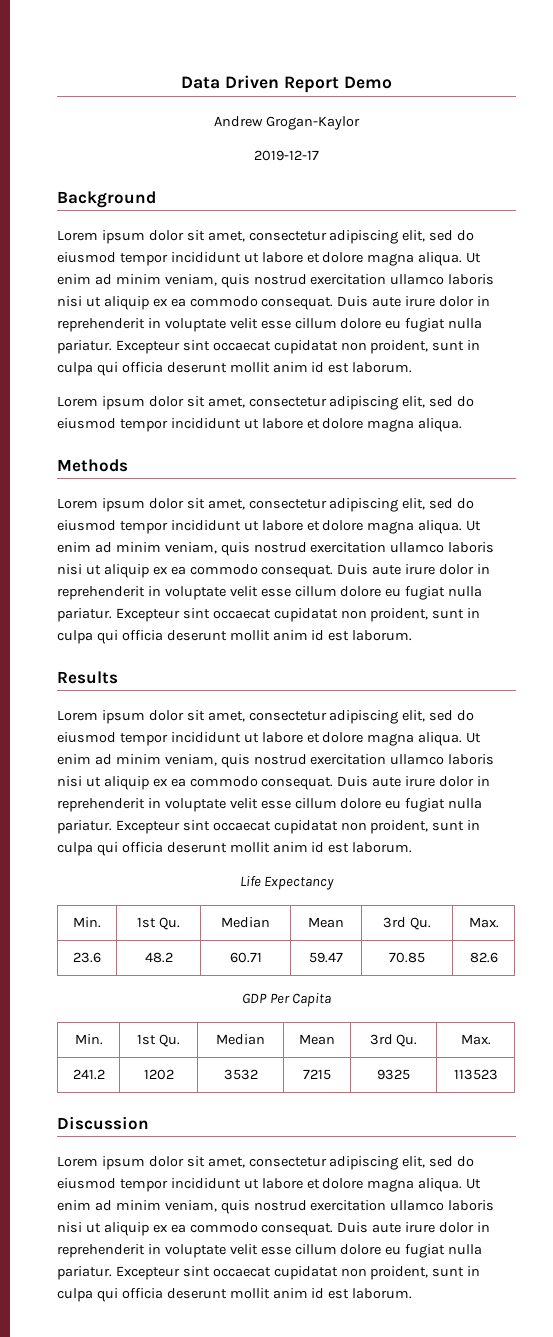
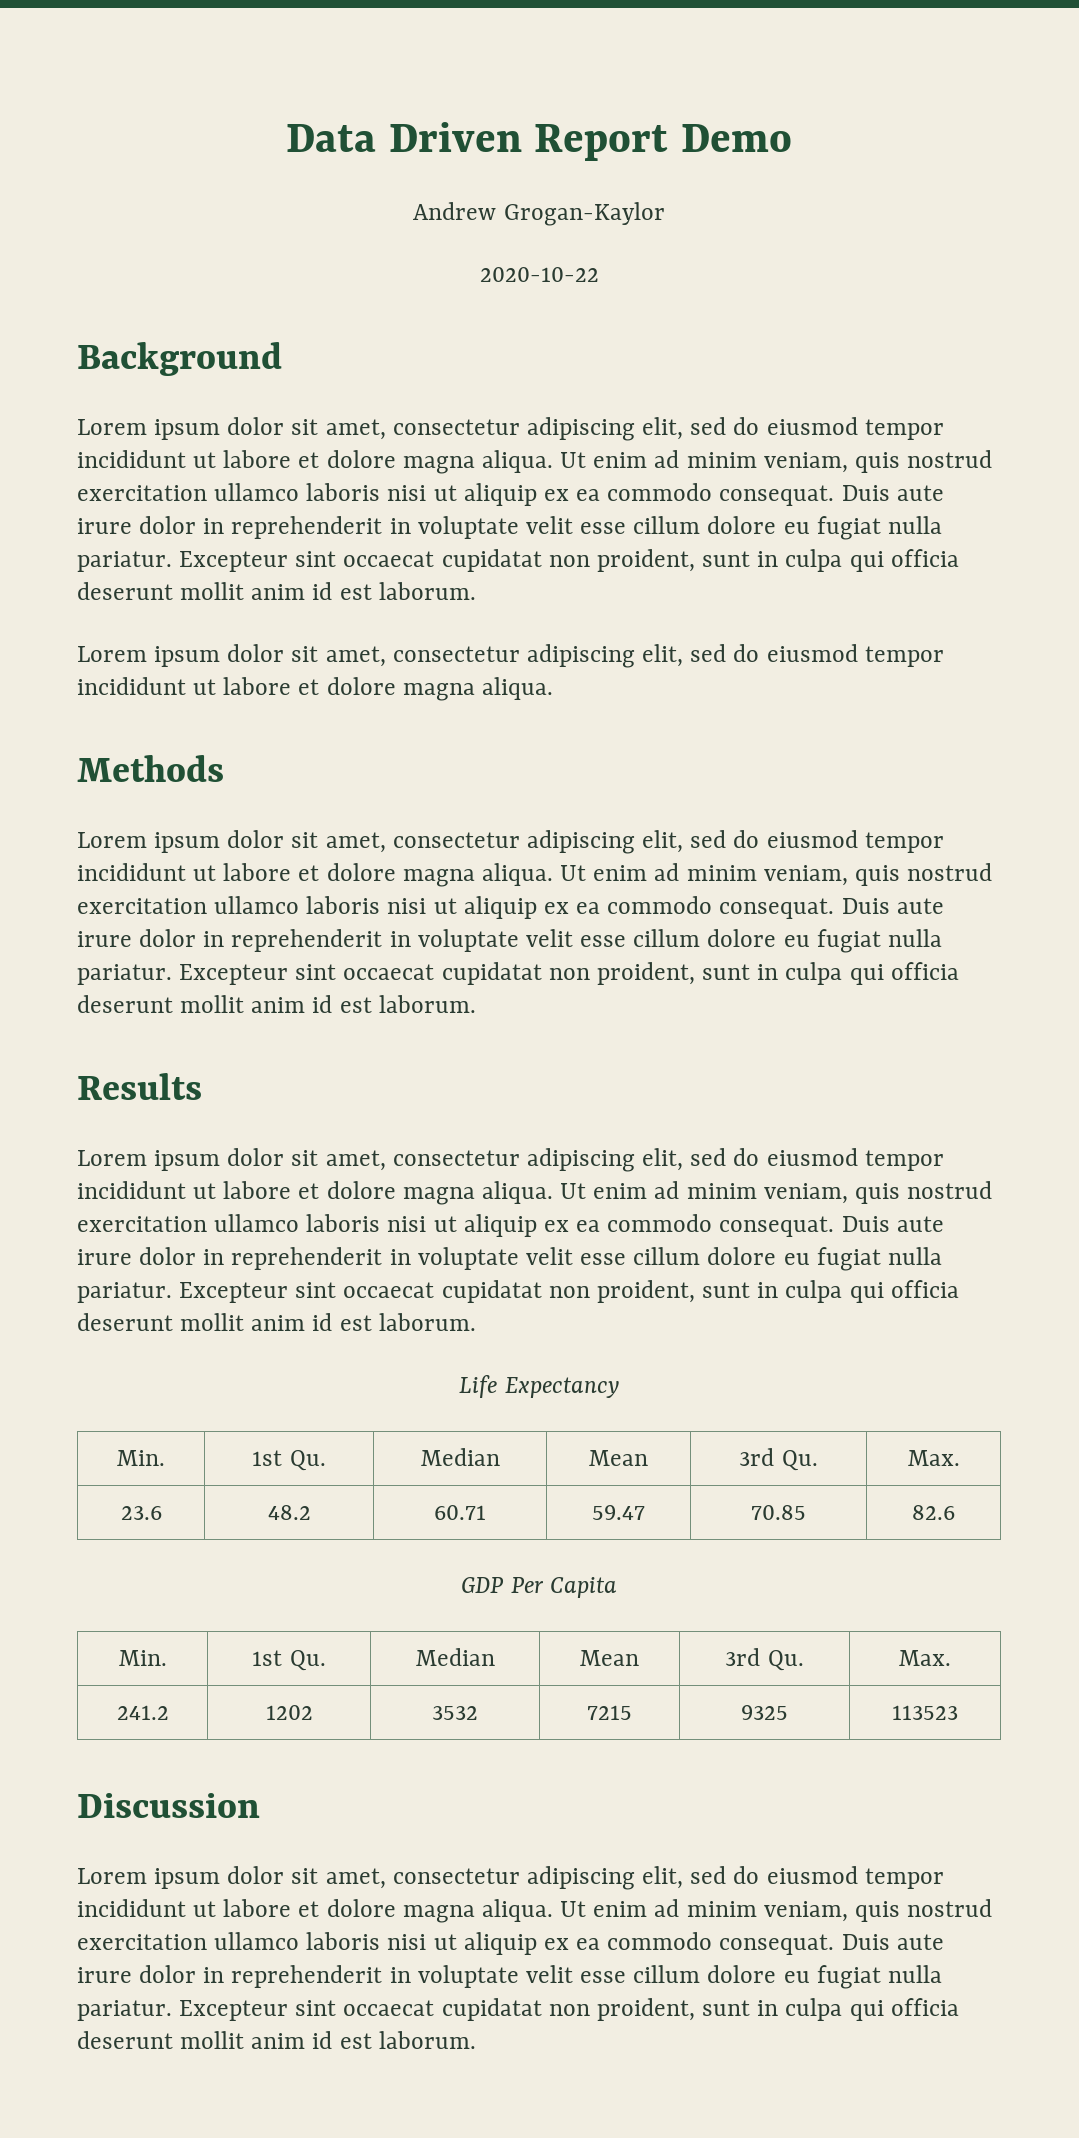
[254,150,319,161] 2019-12-17 -> [479,267,599,282] 2020-10-22

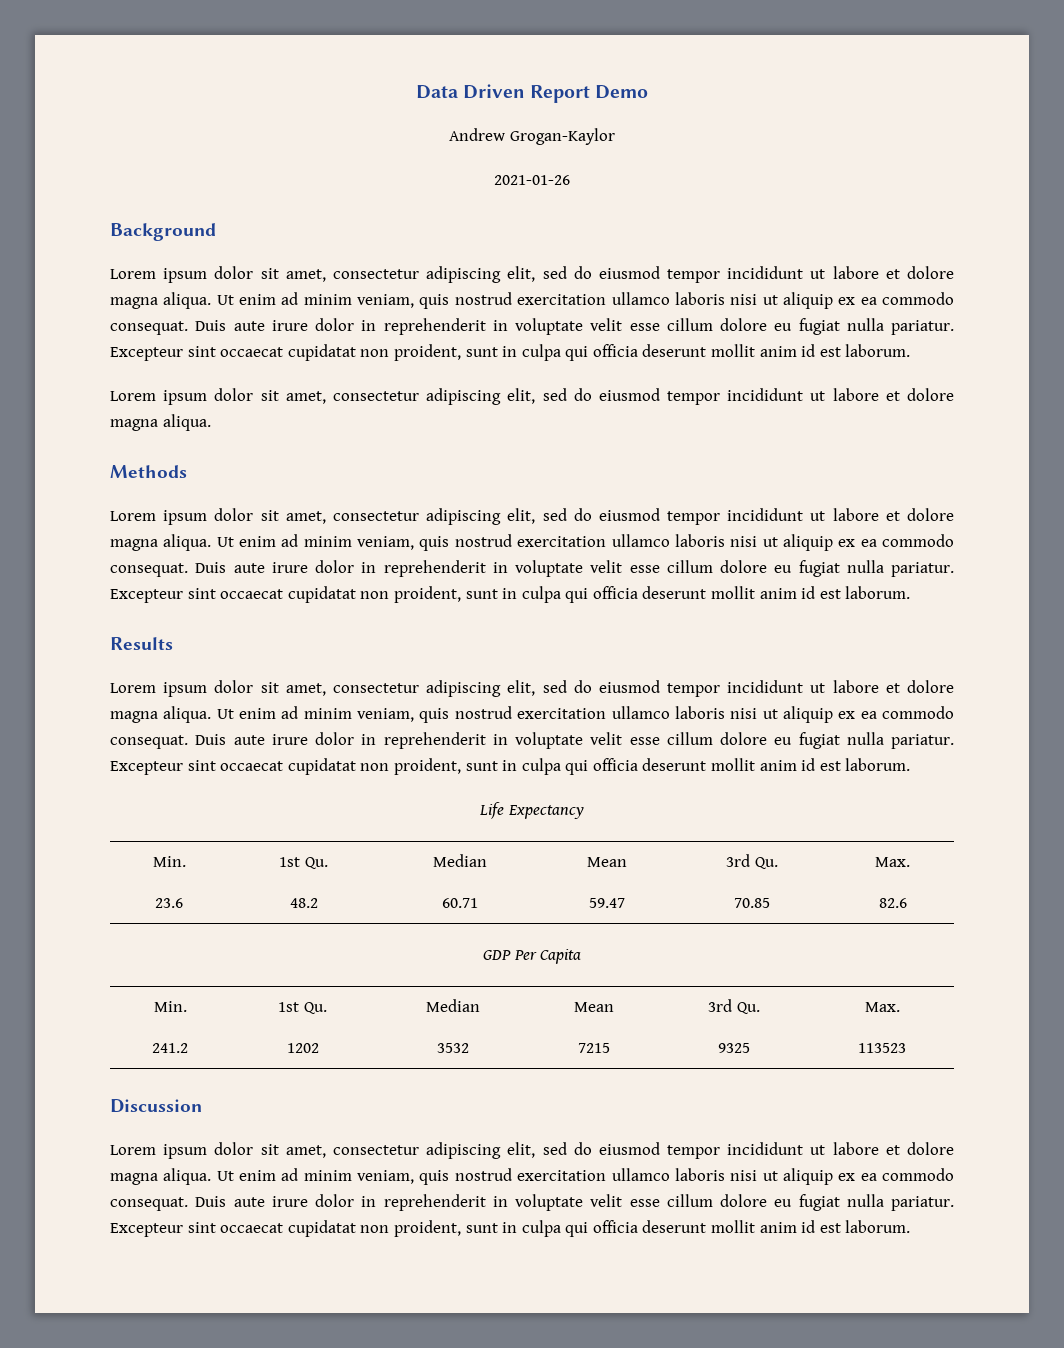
[479,267,599,282] 2020-10-22 -> [494,175,570,185] 2021-01-26

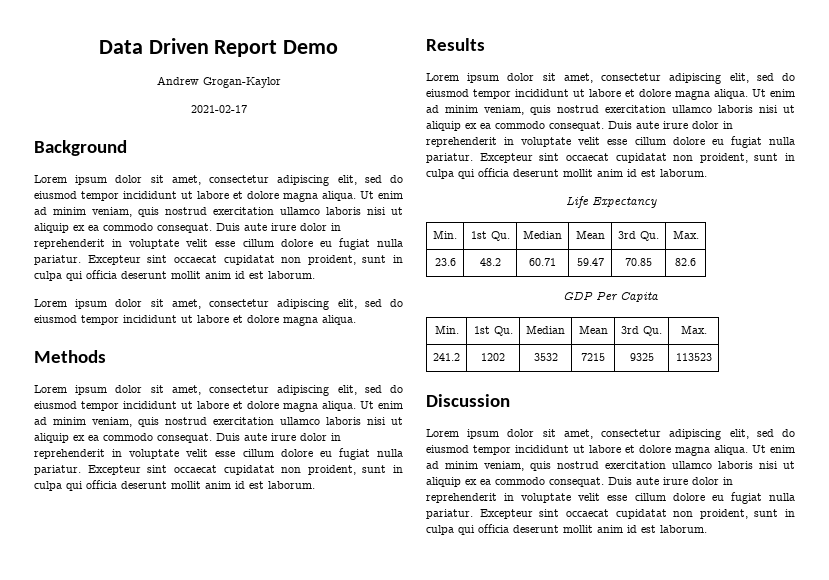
[494,175,570,185] 2021-01-26 -> [190,105,247,113] 2021-02-17

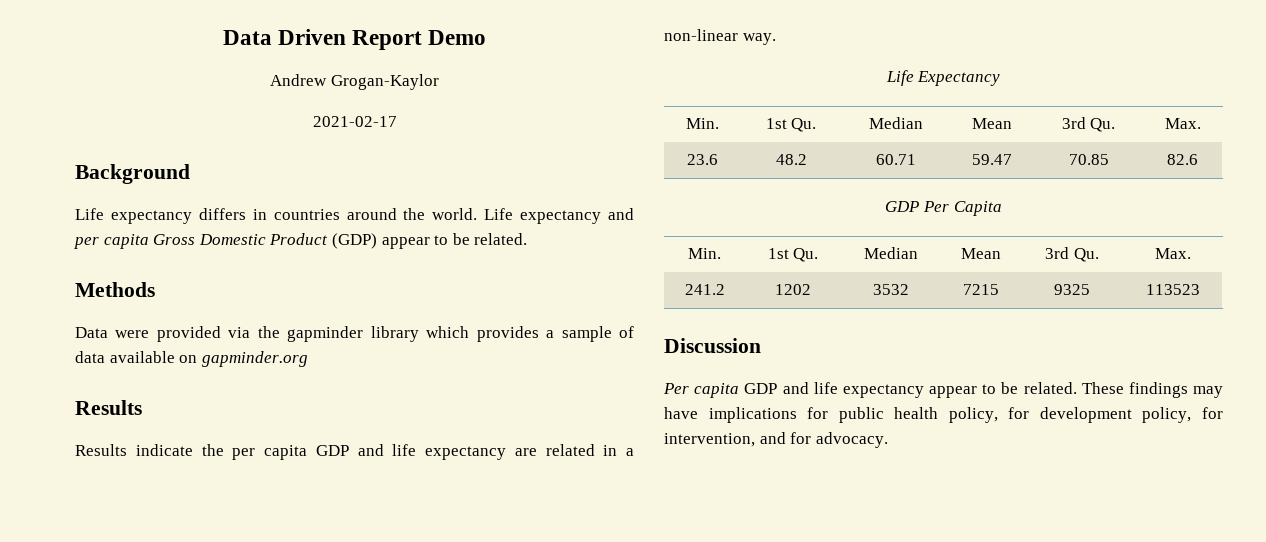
[34,175,404,186] [34,191,403,202] [34,207,403,217] [34,223,341,233] [34,238,403,250] [34,255,403,265] [34,270,315,281] [34,299,404,310] [34,315,356,326] [34,350,106,363] [34,385,404,396] [34,401,403,412] [34,417,403,427] [34,433,341,443] [34,448,403,460] [34,465,403,475] [34,480,315,491] [426,38,485,51] [426,73,795,84] [426,89,795,100] [426,105,795,115] [426,121,733,131] [426,136,795,148] [426,153,795,163] [426,168,707,179] Lorem ipsum dolor sit amet, consectetur adipiscing elit, sed do eiusmod tempor incididunt ut labore et dolore magna aliqua. Ut enim ad minim veniam, quis nostrud exercitation ullamco laboris nisi ut aliquip ex ea commodo consequat. Duis aute irure dolor in reprehenderit in voluptate velit esse cillum dolore eu fugiat nulla pariatur. Excepteur sint occaecat cupidatat non proident, sunt in culpa qui officia deserunt mollit anim id est laborum. // Lorem ipsum dolor sit amet, consectetur adipiscing elit, sed do eiusmod tempor incididunt ut labore et dolore magna aliqua. // Methods // Lorem ipsum dolor sit amet, consectetur adipiscing elit, sed do eiusmod tempor incididunt ut labore et dolore magna aliqua. Ut enim ad minim veniam, quis nostrud exercitation ullamco laboris nisi ut aliquip ex ea commodo consequat. Duis aute irure dolor in reprehenderit in voluptate velit esse cillum dolore eu fugiat nulla pariatur. Excepteur sint occaecat cupidatat non proident, sunt in culpa qui officia deserunt mollit anim id est laborum. // Results // Lorem ipsum dolor sit amet, consectetur adipiscing elit, sed do eiusmod tempor incididunt ut labore et dolore magna aliqua. Ut enim ad minim veniam, quis nostrud exercitation ullamco laboris nisi ut aliquip ex ea commodo consequat. Duis aute irure dolor in reprehenderit in voluptate velit esse cillum dolore eu fugiat nulla pariatur. Excepteur sint occaecat cupidatat non proident, sunt in culpa qui officia deserunt mollit anim id est laborum. -> [75,208,634,224] [74,233,528,249] [75,282,155,297] [75,326,634,342] [75,351,308,367] [75,400,142,415] [75,444,634,460] [664,29,776,45] Life expectancy differs in countries around the world. Life expectancy and per capita Gross Domestic Product (GDP) appear to be related. // Methods // Data were provided via the gapminder library which provides a sample of data available on gapminder.org // Results // Results indicate the per capita GDP and life expectancy are related in a non-linear way.
[426,429,795,440] [426,445,795,456] [426,461,795,471] [426,477,733,487] [426,492,795,504] [426,509,795,519] [426,524,707,535] Lorem ipsum dolor sit amet, consectetur adipiscing elit, sed do eiusmod tempor incididunt ut labore et dolore magna aliqua. Ut enim ad minim veniam, quis nostrud exercitation ullamco laboris nisi ut aliquip ex ea commodo consequat. Duis aute irure dolor in reprehenderit in voluptate velit esse cillum dolore eu fugiat nulla pariatur. Excepteur sint occaecat cupidatat non proident, sunt in culpa qui officia deserunt mollit anim id est laborum. -> [663,382,1223,398] [664,407,1223,423] [664,432,888,448] Per capita GDP and life expectancy appear to be related. These findings may have implications for public health policy, for development policy, for intervention, and for advocacy.

